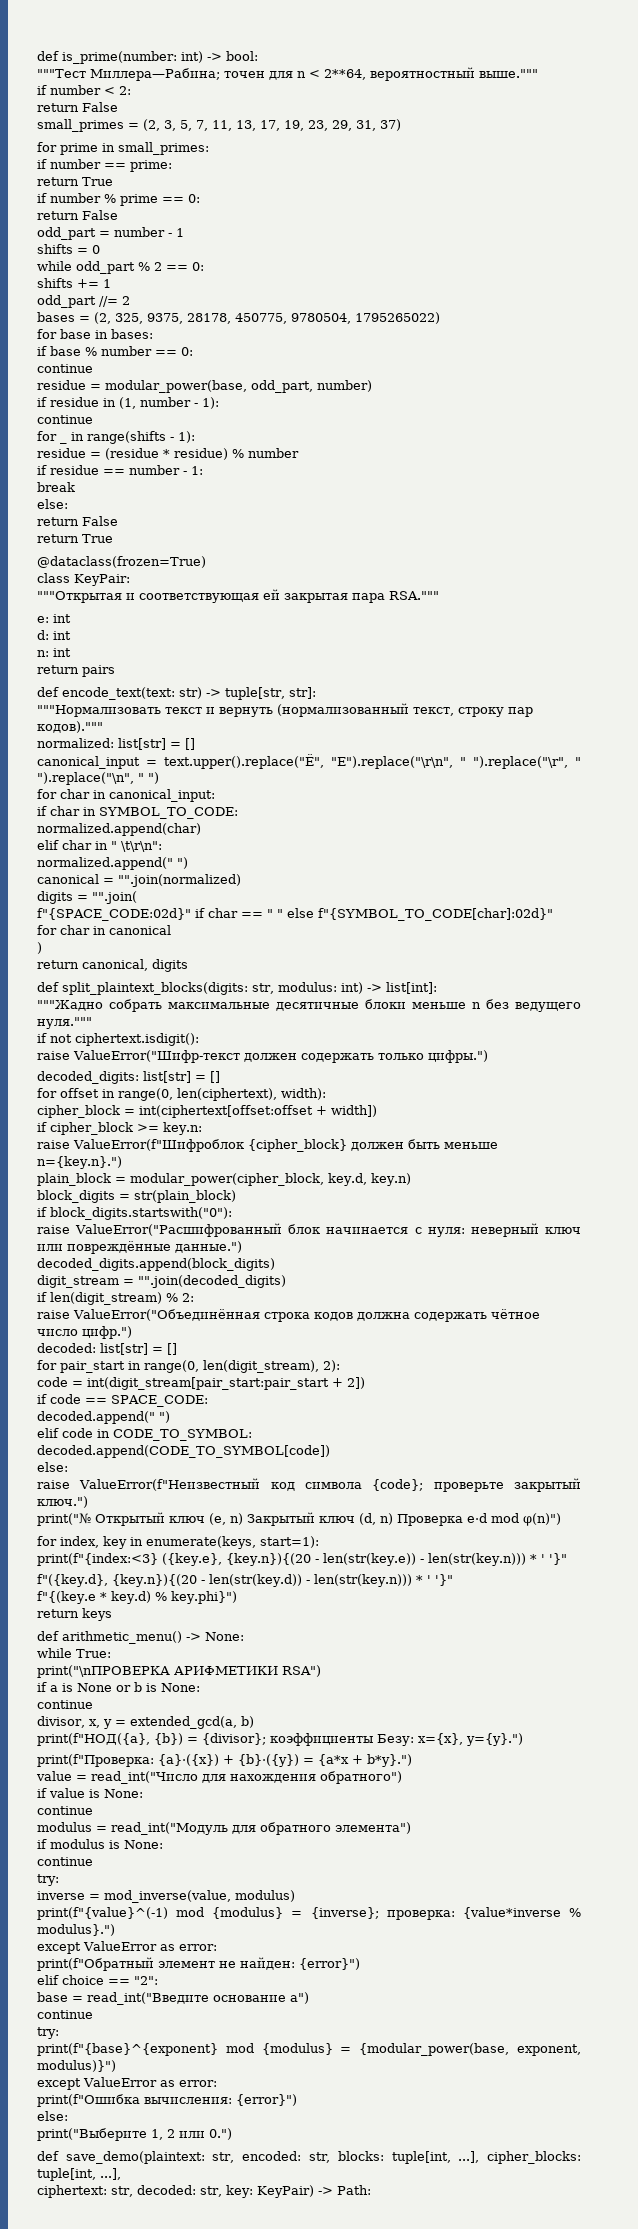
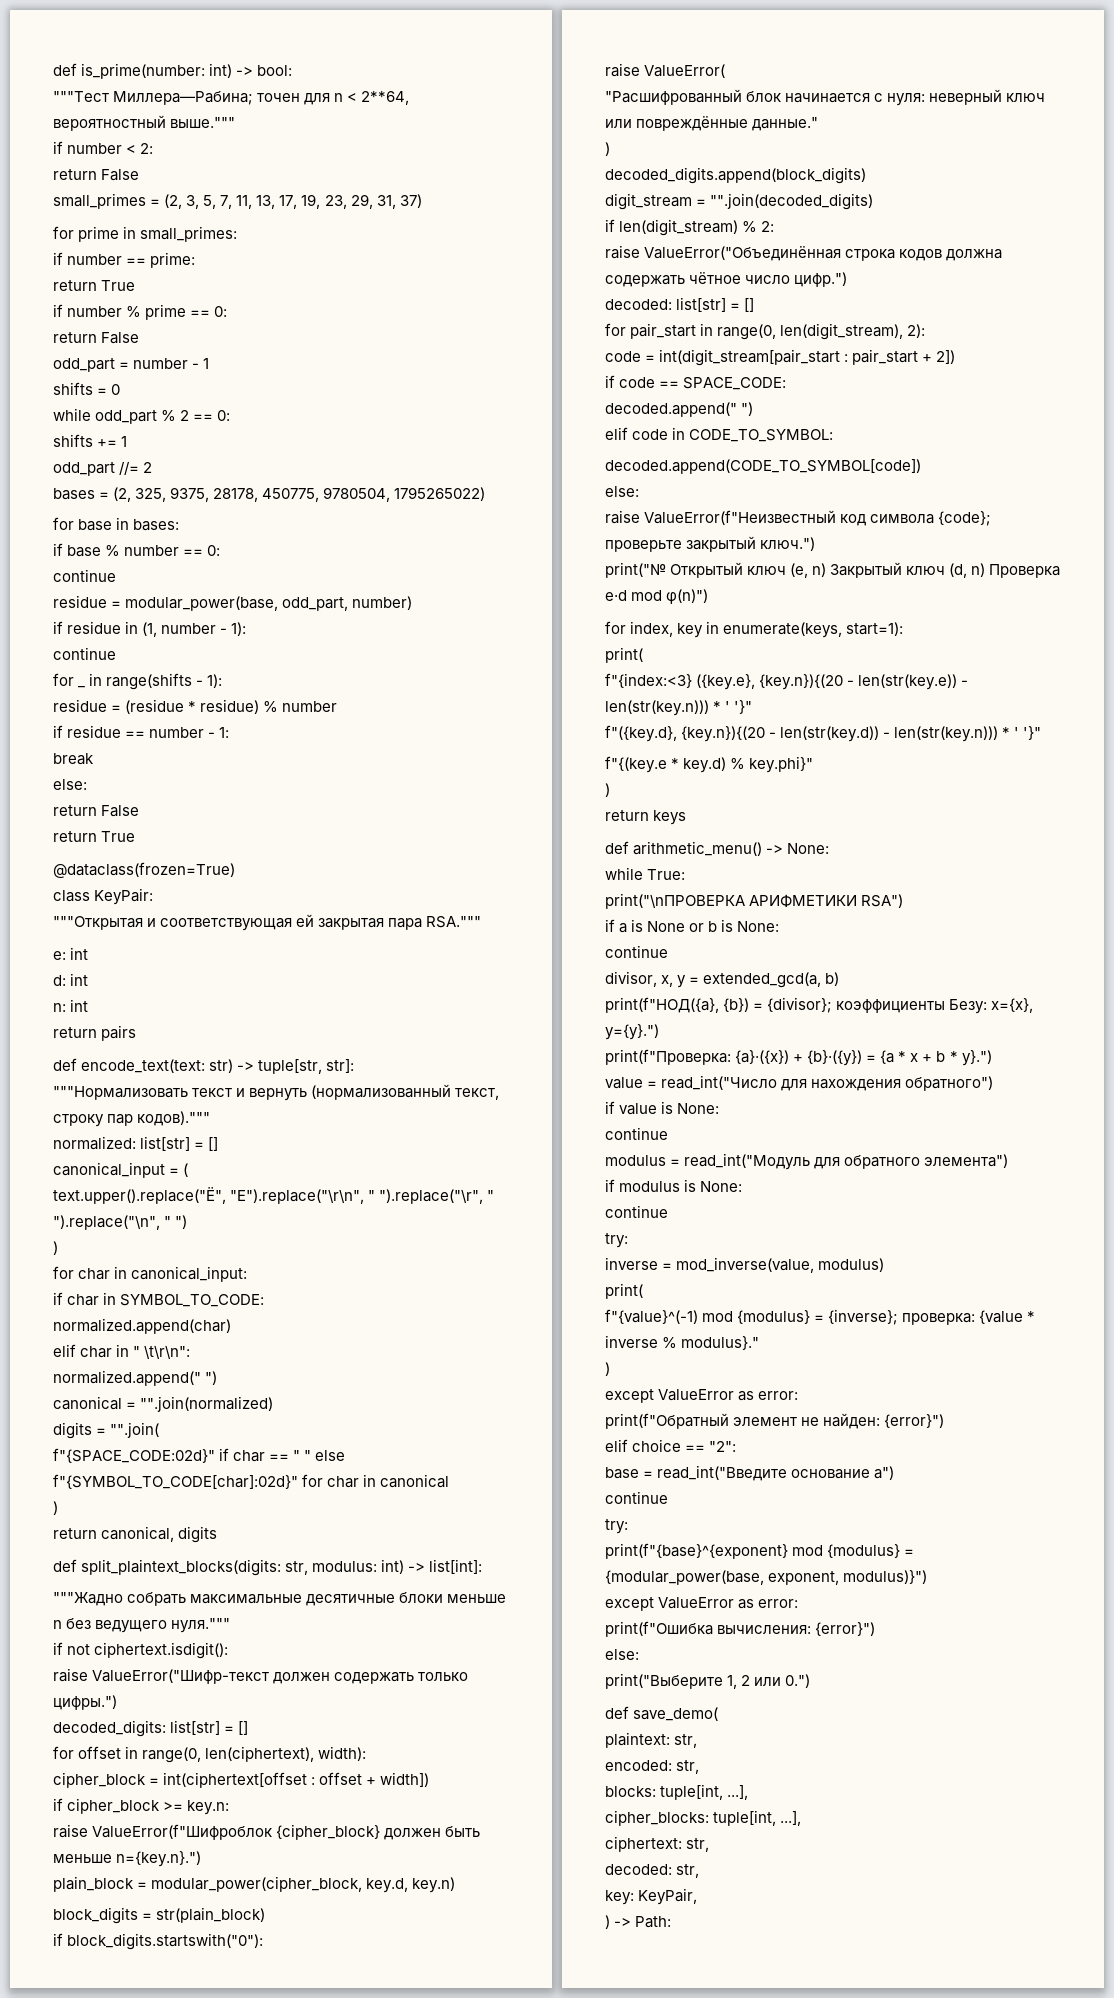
(157, 763) none -> [183,1163,189,1177] ( //
(159, 778) none -> [53,1241,58,1255] // )
(553, 914) // -> (298, 1481) none
[139,1105,313,1118] int(ciphertext[offset:offset -> [163,1772,363,1788] int(ciphertext[offset : offset
[75,1223,283,1237] ValueError("Расшифрованный -> [644,64,726,78] [605,89,742,105] ValueError( // "Расшифрованный
[175,1241,242,1253] данные.") -> [752,117,819,131] [605,142,610,156] данные." // )
[87,1377,329,1390] int(digit_stream[pair_start:pair_start -> [659,349,919,366] int(digit_stream[pair_start : pair_start
[37,1553,158,1566] print(f"{index:<3} -> [605,647,643,663] [605,673,692,688] print( // f"{index:<3}
[170,1591,237,1604] key.phi}") -> [749,756,814,773] [605,783,610,797] key.phi}" // )
[318,1754,412,1767] {a*x + b*y}.") -> [880,1050,992,1066] {a * x + b * y}.")
[37,1907,168,1920] print(f"{value}^(-1) -> [605,1283,643,1299] [605,1309,698,1324] print( // f"{value}^(-1)
[462,1907,581,1919] [37,1924,115,1936] {value*inverse % modulus}.") -> [979,1310,1036,1324] [605,1335,760,1350] [605,1362,610,1376] {value * inverse % modulus}." // )
[65,2151,235,2164] save_demo(plaintext: str, -> [633,1707,719,1721] [605,1732,698,1748] save_demo( // plaintext: str, //
(331, 2157) none -> (700, 1767) //
(480, 2157) none -> (749, 1792) //
(133, 2191) none -> (710, 1845) //
[225,2185,314,2198] key: KeyPair) -> [605,1888,698,1905] [605,1915,610,1929] // key: KeyPair, // )

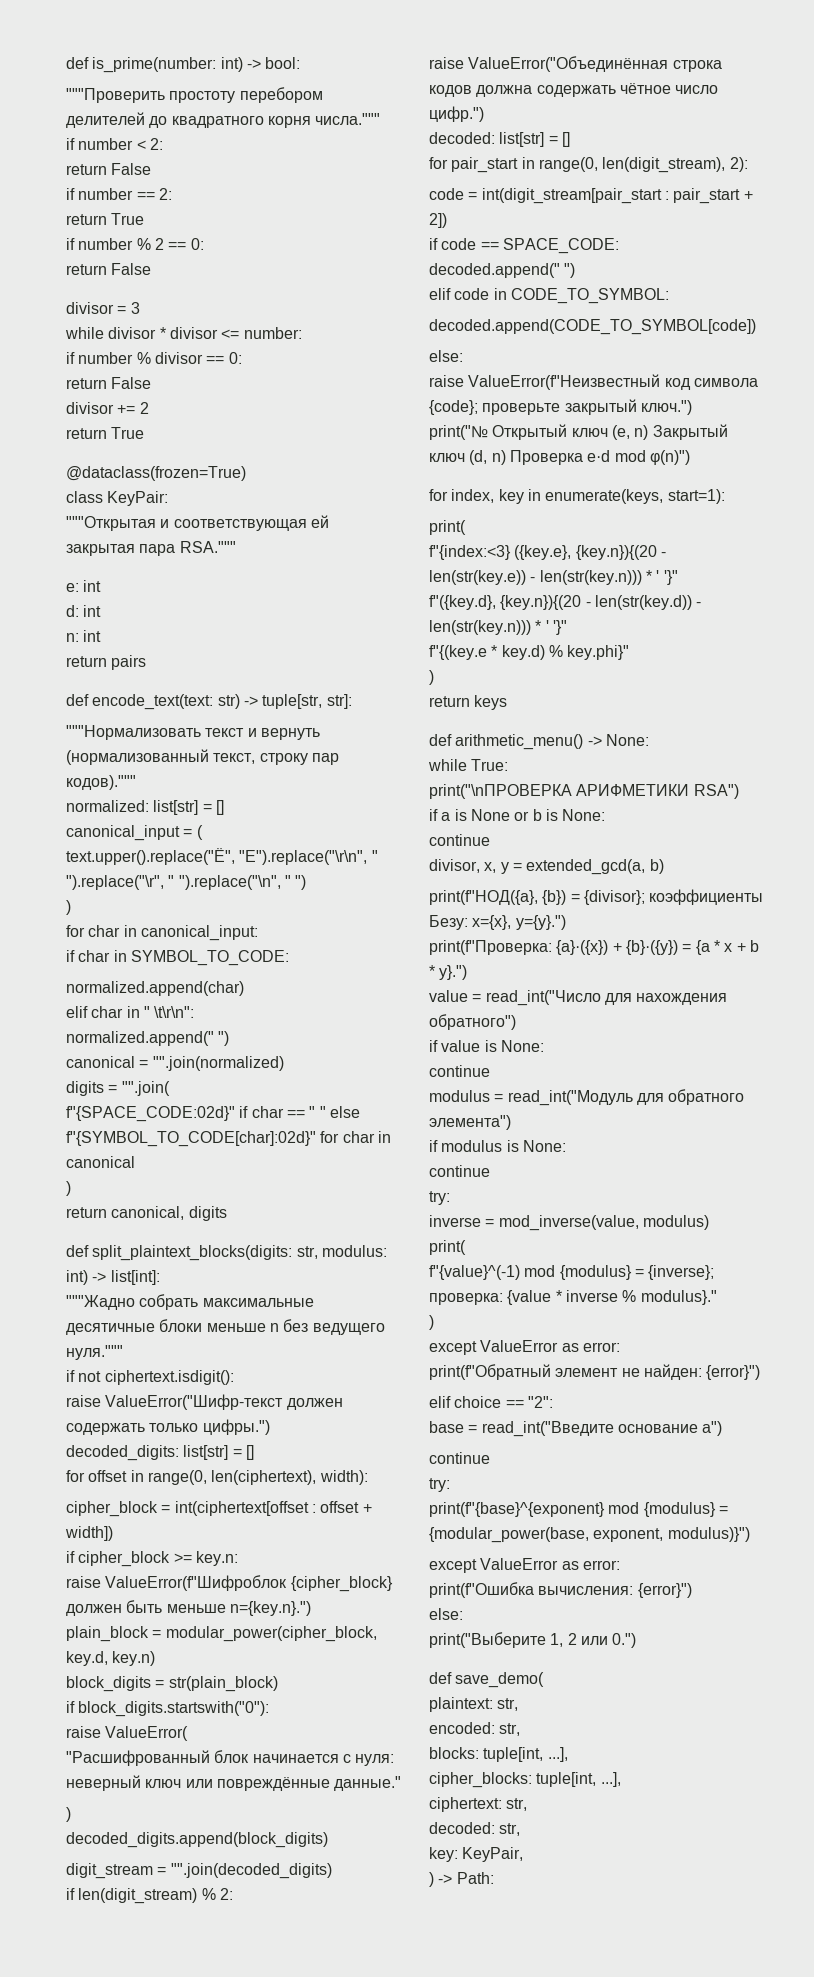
[53,91,410,105] [53,115,236,131] """Тест Миллера—Рабина; точен для n < 2**64, вероятностный выше.""" -> [66,87,323,103] [66,112,381,128] """Проверить простоту перебором делителей до квадратного корня числа."""
[53,193,422,209] [53,226,238,242] // small_primes = (2, 3, 5, 7, 11, 13, 17, 19, 23, 29, 31, 37) // for prime in small_primes: -> (152, 169) none
[150,252,196,268] prime: -> [158,188,172,200] 2:
[145,304,228,320] [53,332,140,344] [53,358,210,372] [53,382,121,395] [53,408,231,424] [53,434,128,447] [53,461,153,476] [53,487,486,502] [53,517,180,531] [53,543,221,557] [53,569,116,582] [53,595,413,611] [53,621,247,637] [53,647,116,660] [53,673,74,686] [78,686,86,688] [89,673,223,690] [53,699,338,714] [53,725,230,738] [53,753,94,765] [53,779,87,790] [53,805,140,817] prime == 0: // return False // odd_part = number - 1 // shifts = 0 // while odd_part % 2 == 0: // shifts += 1 // odd_part //= 2 // bases = (2, 325, 9375, 28178, 450775, 9780504, 1795265022) // for base in bases: // if base % number == 0: // continue // residue = modular_power(base, odd_part, number) // if residue in (1, number - 1): // continue // for _ in range(shifts - 1): // residue = (residue * residue) % number // if residue == number - 1: // break // else: // return False -> [154,238,204,250] [66,263,152,275] [66,302,140,314] [65,327,302,339] [66,352,242,364] [66,377,152,389] [66,402,149,414] 2 == 0: // return False // divisor = 3 // while divisor * divisor <= number: // if number % divisor == 0: // return False // divisor += 2

